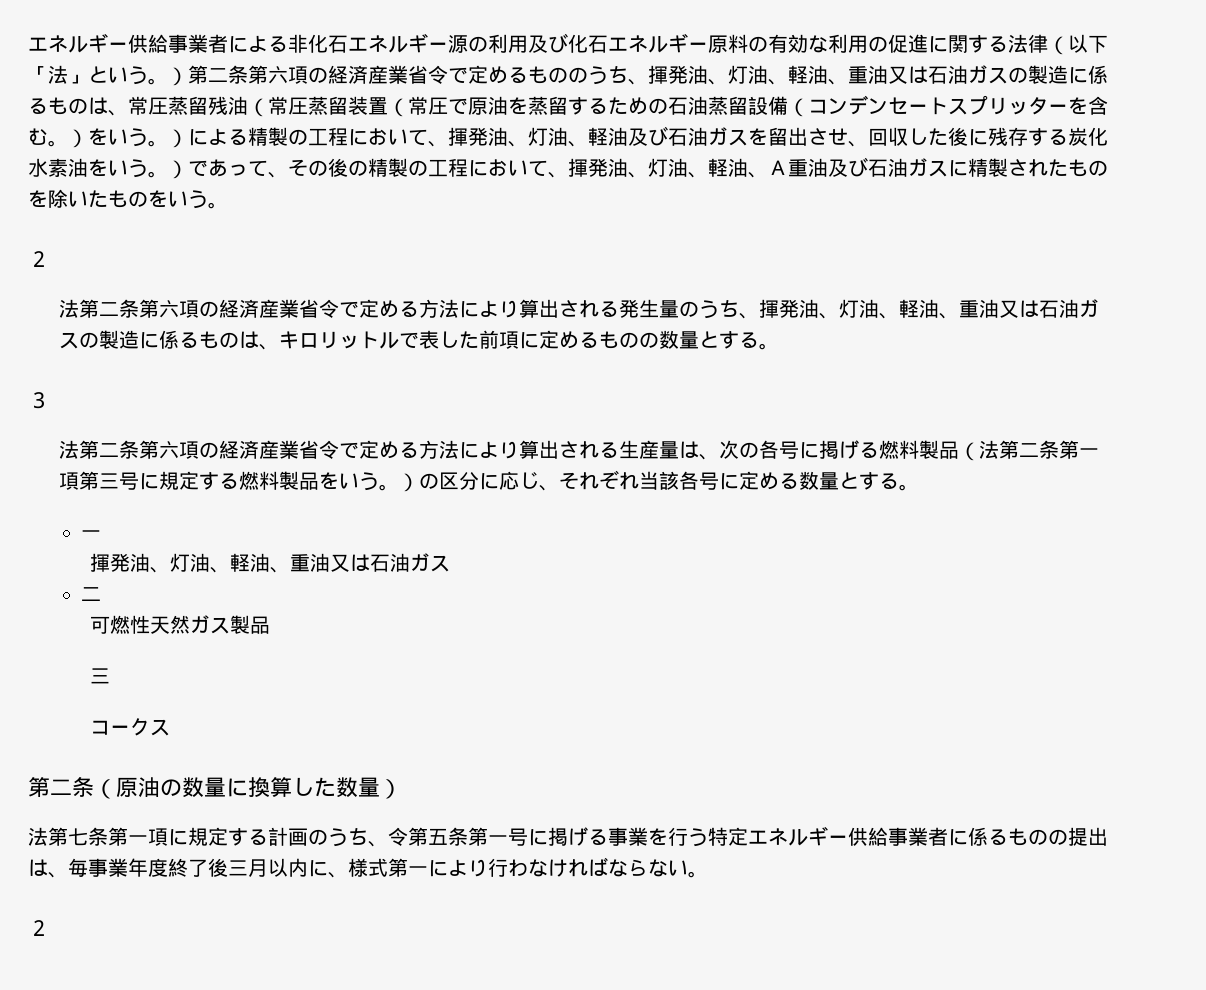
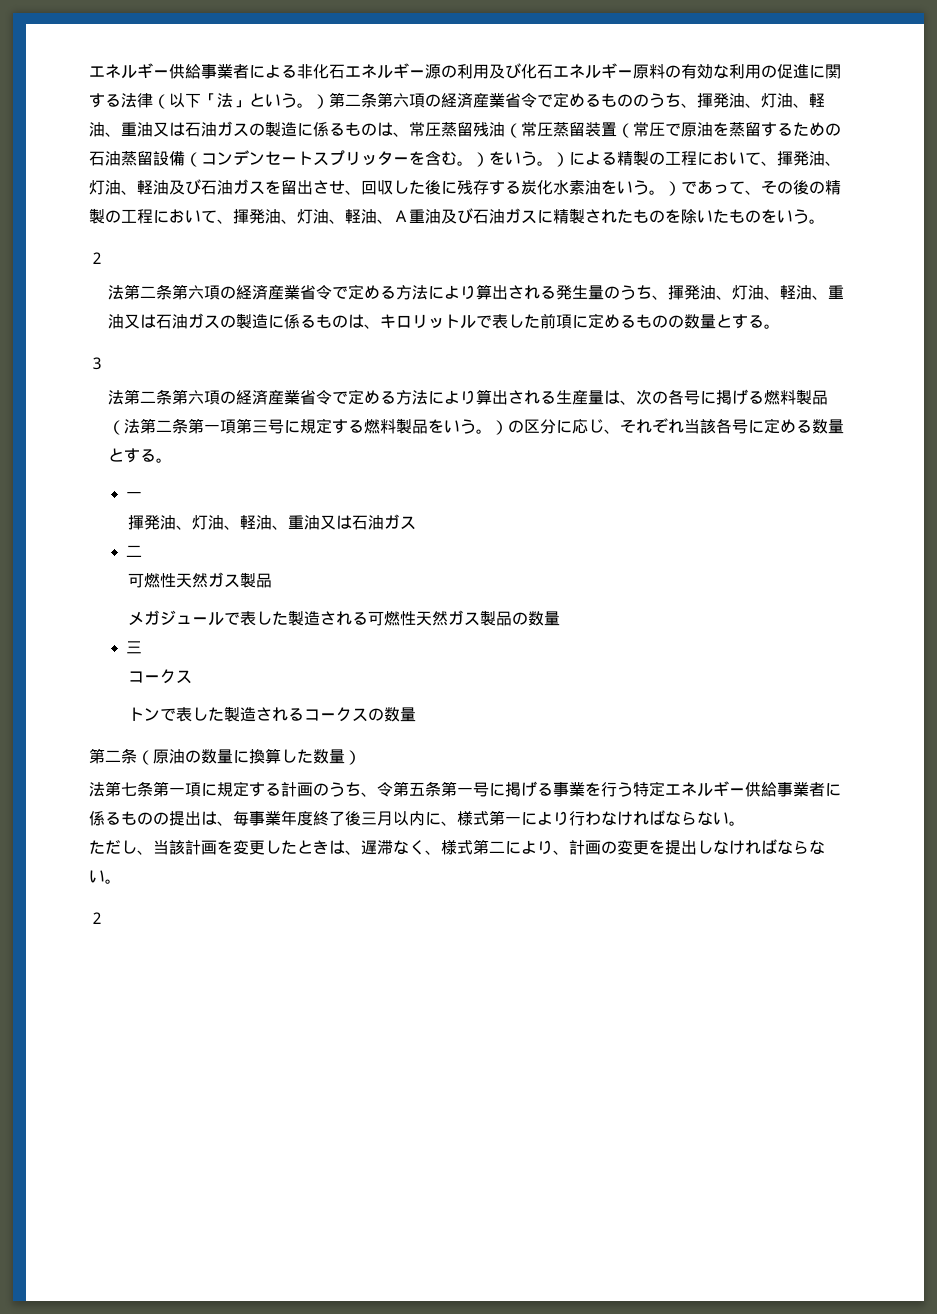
[90,668,111,684] [90,718,171,736] 三 // コークス -> [127,610,560,626] [125,641,142,654] [127,669,192,684] [127,706,416,722] メガジュールで表した製造される可燃性天然ガス製品の数量 // 三 // コークス // トンで表した製造されるコークスの数量
(708, 874) none -> [89,839,825,855] [89,870,121,884] // ただし、当該計画を変更したときは、遅滞なく、様式第二により、計画の変更を提出しなければならない。

